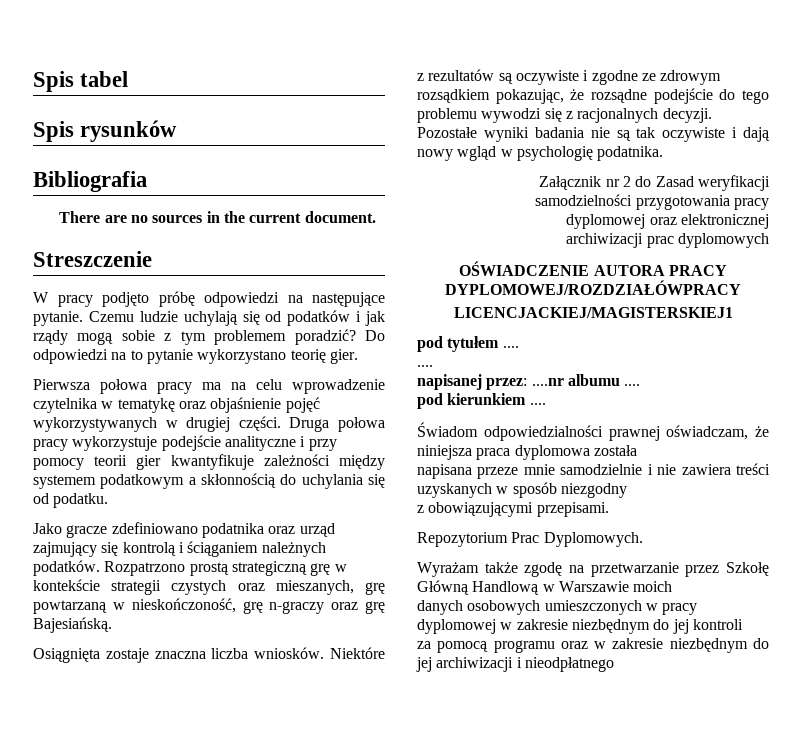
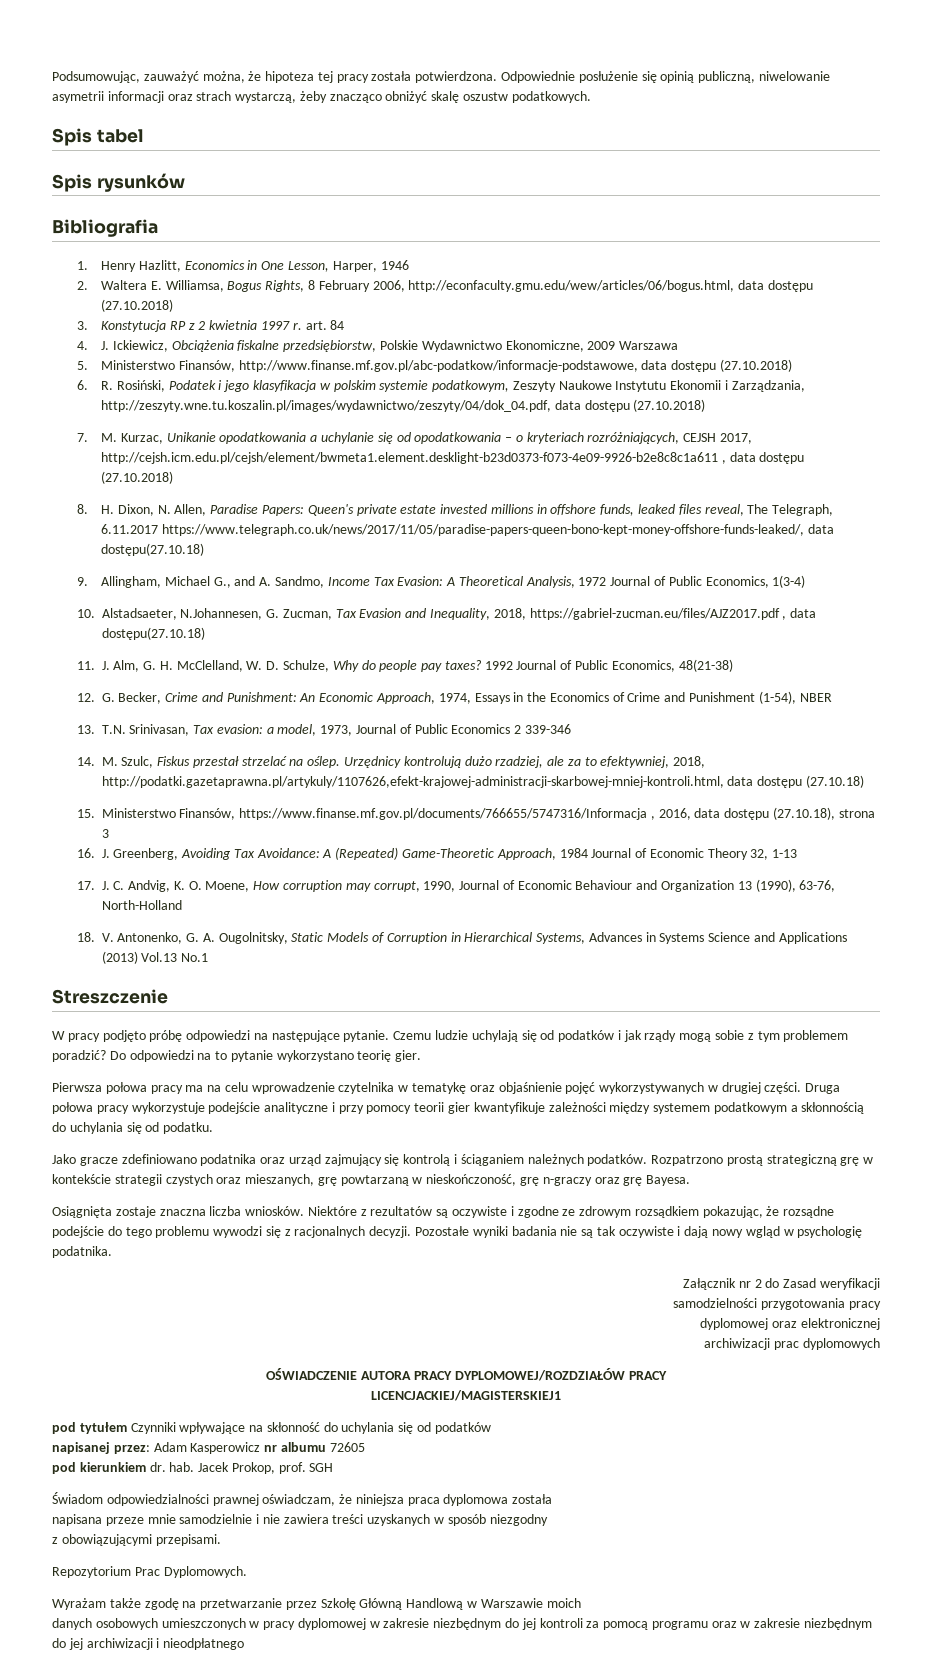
(33, 81) none -> [52,71,830,83] [52,91,591,103] Podsumowując, zauważyć można, że hipoteza tej pracy została potwierdzona. Odpowiednie posłużenie się opinią publiczną, niwelowanie asymetrii informacji oraz strach wystarczą, żeby znacząco obniżyć skalę oszustw podatkowych. //
[59,211,376,223] There are no sources in the current document. -> [76,260,409,272] [76,280,813,292] [101,299,174,312] [76,320,345,332] [76,340,679,352] [76,359,792,372] [76,380,805,392] [101,399,706,412] [76,432,752,444] [101,452,805,464] [101,471,174,484] [76,504,834,516] [101,524,834,536] [101,543,205,556] [76,575,806,588] [76,608,817,620] [101,627,205,640] [76,659,733,672] [76,691,832,704] [76,724,571,736] [76,756,706,768] [101,775,864,788] [76,807,875,820] [101,829,109,838] [76,847,798,860] [76,879,836,892] [101,900,182,910] [76,932,847,944] [101,951,209,964] 1. Henry Hazlitt, Economics in One Lesson, Harper, 1946 // 2. Waltera E. Williamsa, Bogus Rights, 8 February 2006, http://econfaculty.gmu.edu/wew/articles/06/bogus.html, data dostępu (27.10.2018) // 3. Konstytucja RP z 2 kwietnia 1997 r. art. 84 // 4. J. Ickiewicz, Obciążenia fiskalne przedsiębiorstw, Polskie Wydawnictwo Ekonomiczne, 2009 Warszawa // 5. Ministerstwo Finansów, http://www.finanse.mf.gov.pl/abc-podatkow/informacje-podstawowe, data dostępu (27.10.2018) // 6. R. Rosiński, Podatek i jego klasyfikacja w polskim systemie podatkowym, Zeszyty Naukowe Instytutu Ekonomii i Zarządzania, http://zeszyty.wne.tu.koszalin.pl/images/wydawnictwo/zeszyty/04/dok_04.pdf, data dostępu (27.10.2018) // 7. M. Kurzac, Unikanie opodatkowania a uchylanie się od opodatkowania – o kryteriach rozróżniających, CEJSH 2017, http://cejsh.icm.edu.pl/cejsh/element/bwmeta1.element.desklight-b23d0373-f073-4e09-9926-b2e8c8c1a611 , data dostępu (27.10.2018) // 8. H. Dixon, N. Allen, Paradise Papers: Queen's private estate invested millions in offshore funds, leaked files reveal, The Telegraph, 6.11.2017 https://www.telegraph.co.uk/news/2017/11/05/paradise-papers-queen-bono-kept-money-offshore-funds-leaked/, data dostępu(27.10.18) // 9. Allingham, Michael G., and A. Sandmo, Income Tax Evasion: A Theoretical Analysis, 1972 Journal of Public Economics, 1(3-4) // 10. Alstadsaeter, N.Johannesen, G. Zucman, Tax Evasion and Inequality, 2018, https://gabriel-zucman.eu/files/AJZ2017.pdf , data dostępu(27.10.18) // 11. J. Alm, G. H. McClelland, W. D. Schulze, Why do people pay taxes? 1992 Journal of Public Economics, 48(21-38) // 12. G. Becker, Crime and Punishment: An Economic Approach, 1974, Essays in the Economics of Crime and Punishment (1-54), NBER // 13. T.N. Srinivasan, Tax evasion: a model, 1973, Journal of Public Economics 2 339-346 // 14. M. Szulc, Fiskus przestał strzelać na oślep. Urzędnicy kontrolują dużo rzadziej, ale za to efektywniej, 2018, http://podatki.gazetaprawna.pl/artykuly/1107626,efekt-krajowej-administracji-skarbowej-mniej-kontroli.html, data dostępu (27.10.18) // 15. Ministerstwo Finansów, https://www.finanse.mf.gov.pl/documents/766655/5747316/Informacja , 2016, data dostępu (27.10.18), strona 3 // 16. J. Greenberg, Avoiding Tax Avoidance: A (Repeated) Game-Theoretic Approach, 1984 Journal of Economic Theory 32, 1-13 // 17. J. C. Andvig, K. O. Moene, How corruption may corrupt, 1990, Journal of Economic Behaviour and Organization 13 (1990), 63-76, North-Holland // 18. V. Antonenko, G. A. Ougolnitsky, Static Models of Corruption in Hierarchical Systems, Advances in Systems Science and Applications (2013) Vol.13 No.1
[33,617,112,633] Bajesiańską. -> [646,1175,691,1186] Bayesa.
[445,280,741,295] DYPLOMOWEJ/ROZDZIAŁÓWPRACY -> [454,1368,667,1381] DYPLOMOWEJ/ROZDZIAŁÓW PRACY
[502,346,519,348] [417,365,433,367] [417,374,641,390] [417,393,546,409] .... // .... // napisanej przez: ....nr albumu .... // pod kierunkiem .... -> [130,1422,491,1434] [52,1442,365,1454] [52,1462,334,1474] Czynniki wpływające na skłonność do uchylania się od podatków // napisanej przez: Adam Kasperowicz nr albumu 72605 // pod kierunkiem dr. hab. Jacek Prokop, prof. SGH
(743, 624) // -> (583, 1623) none

